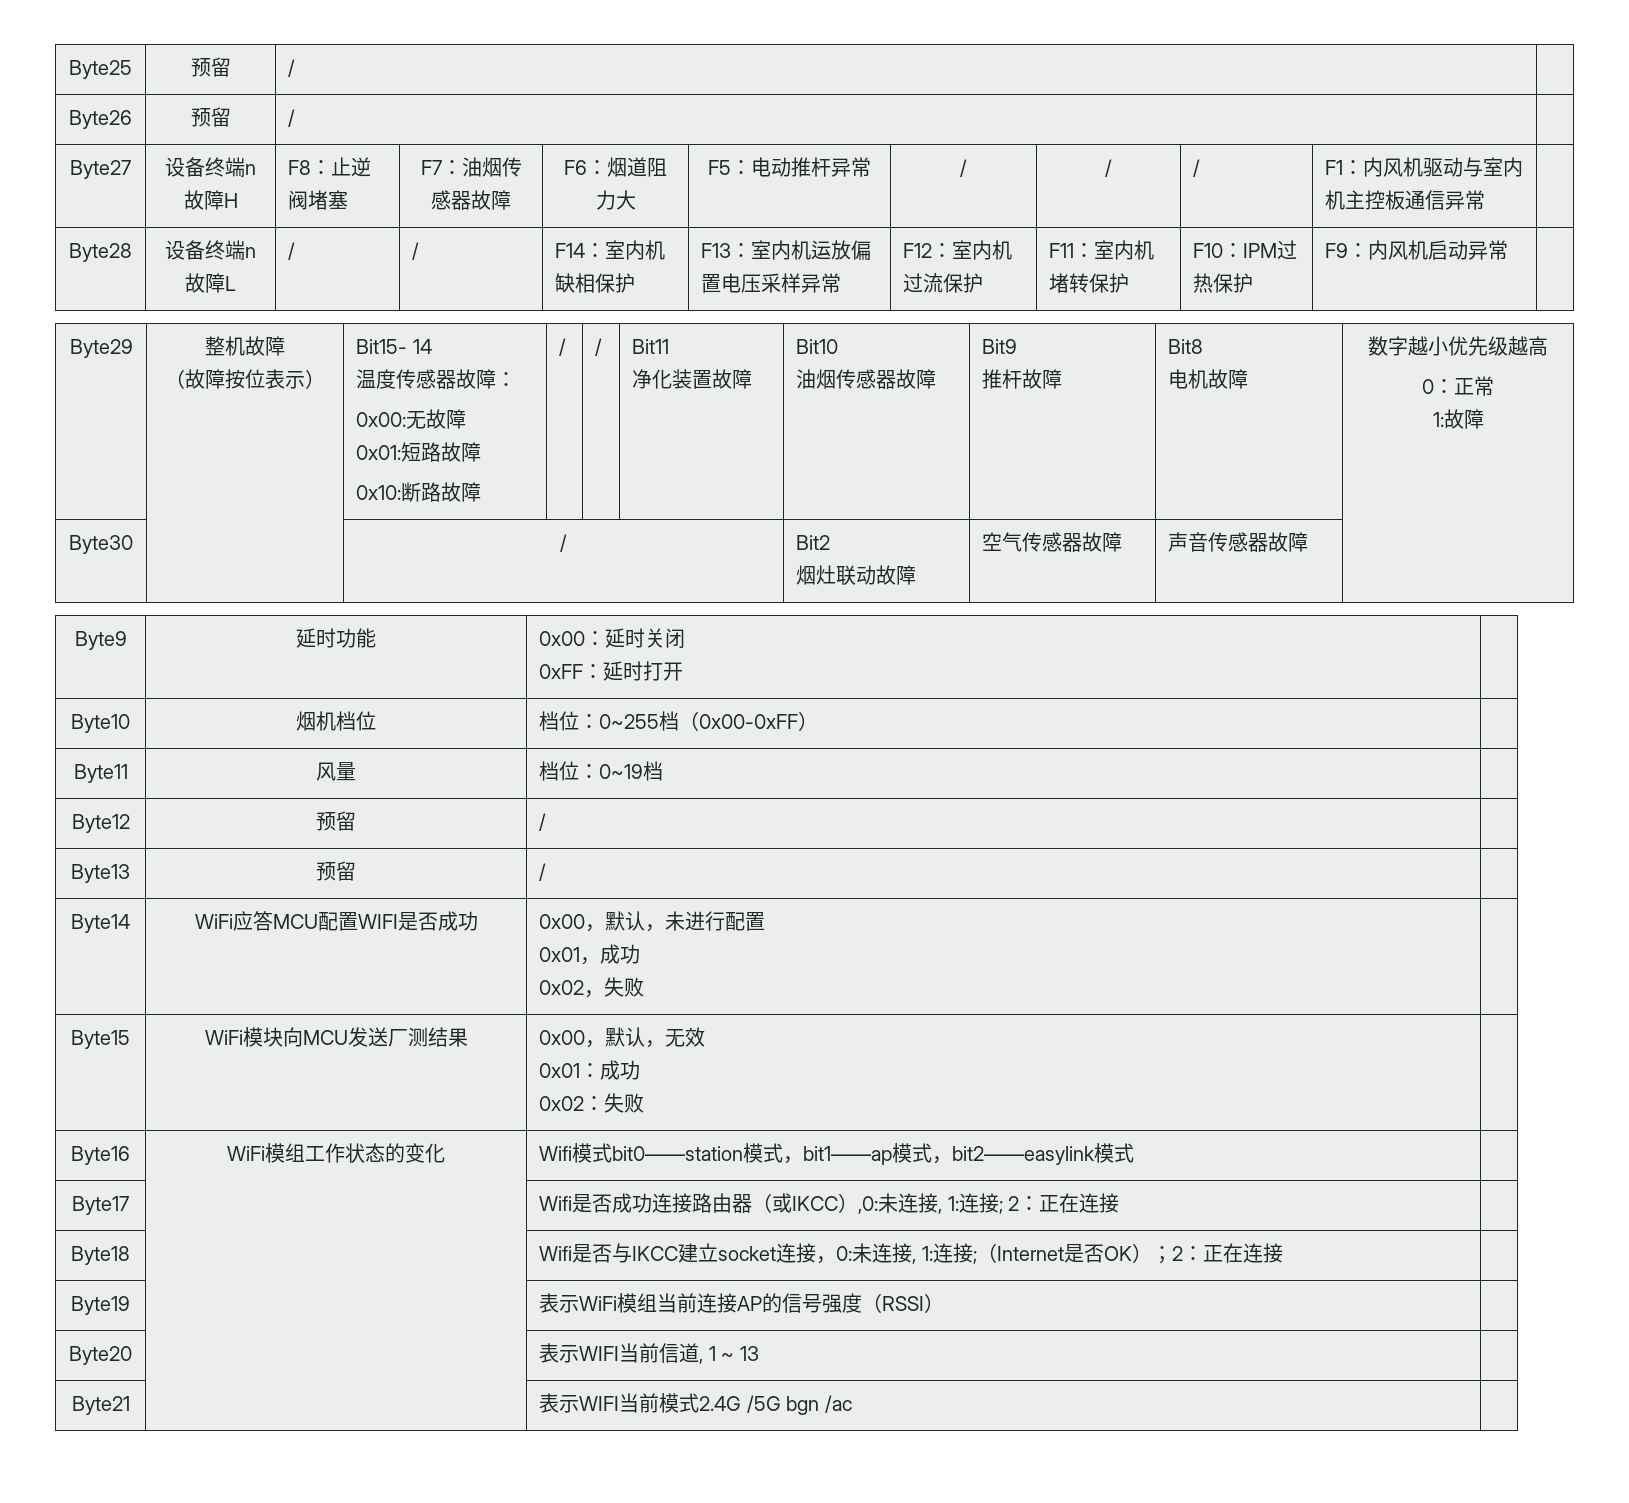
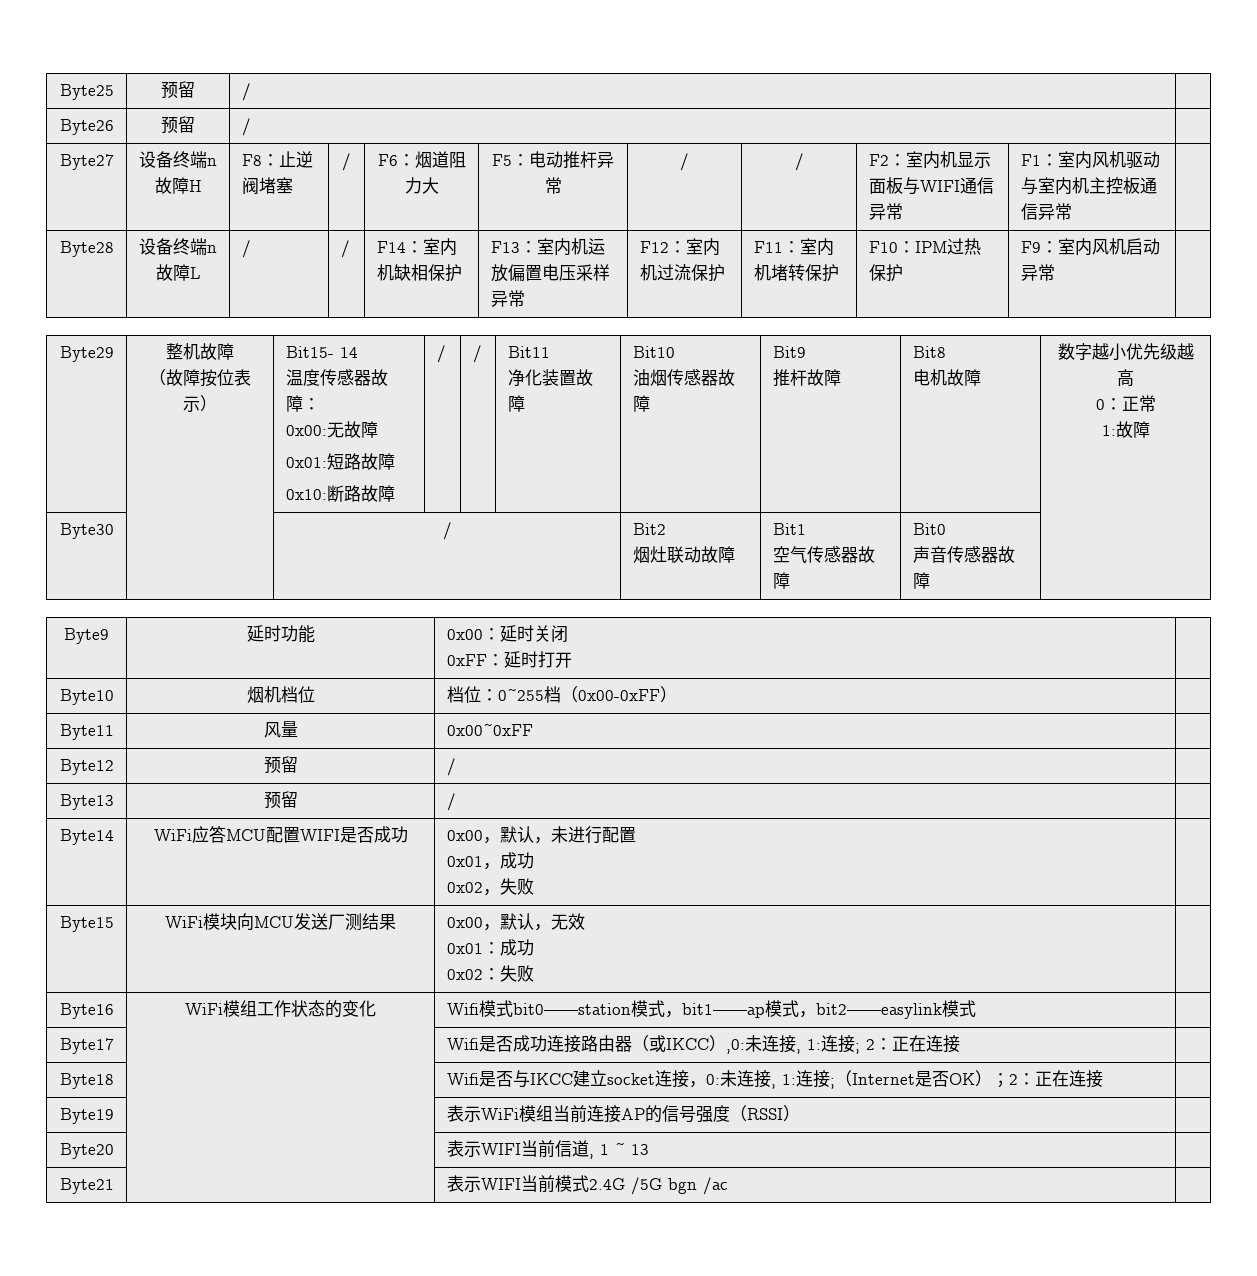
[420,157,522,177] [431,190,511,210] F7：油烟传感器故障 -> [342,153,351,171] /
[1193,159,1201,177] / -> [868,151,991,169] [868,177,994,195] [868,203,903,220] F2：室内机显示面板与WIFI通信异常
(1364, 167) none -> [1057,151,1075,168] 室
(1369, 250) none -> [1057,238,1075,255] 室
(917, 575) none -> [772,523,806,535] Bit1 //
(1123, 542) none -> [912,523,946,535] Bit0 //
[539,761,664,781] 档位：0~19档 -> [446,723,533,736] 0x00~0xFF

